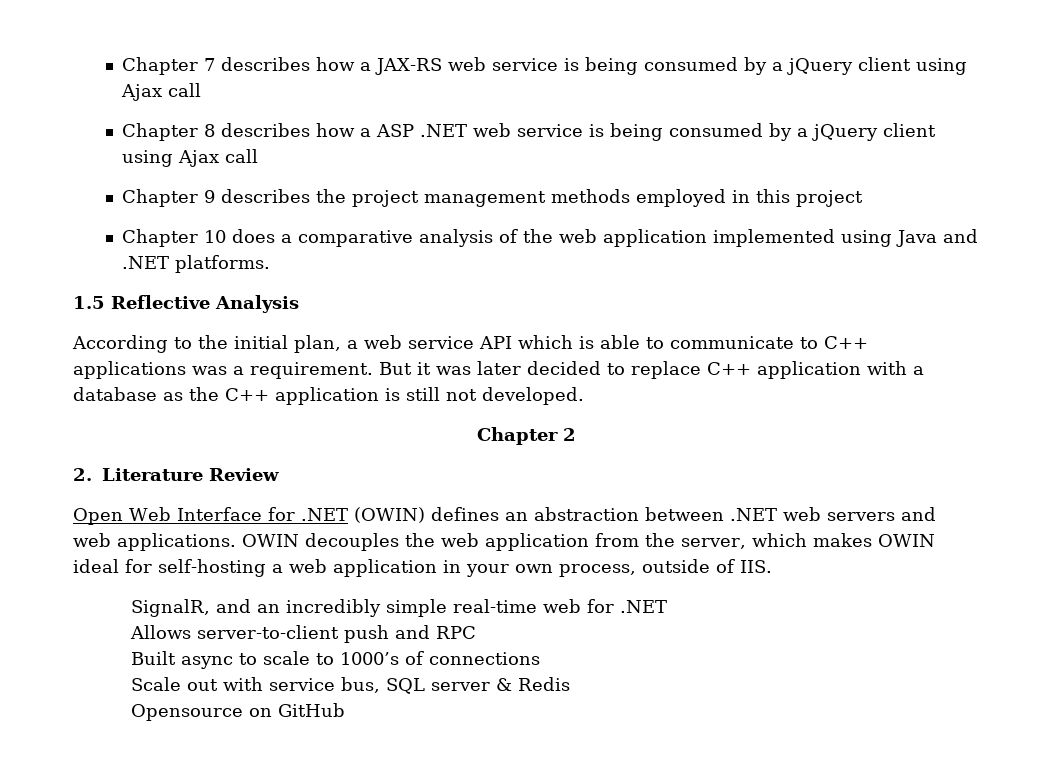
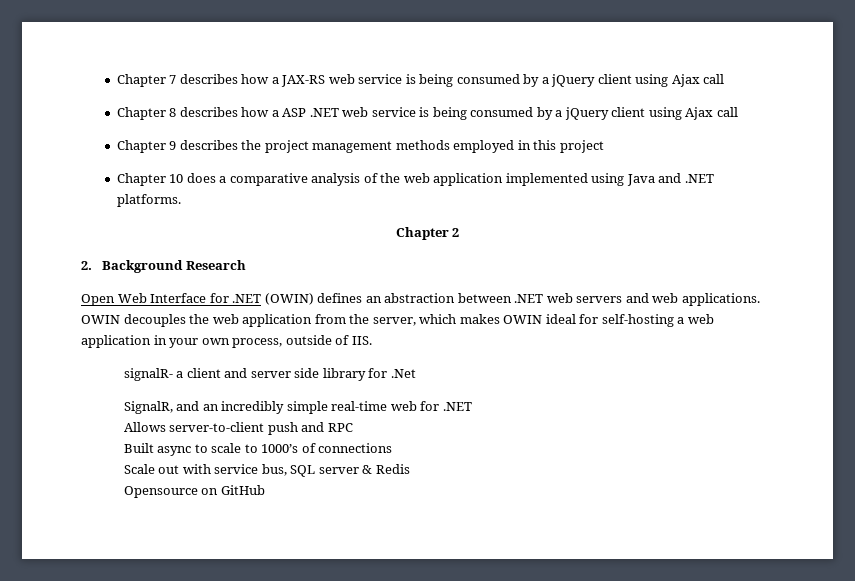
[73,295,299,313] [72,335,868,353] [73,361,924,379] [73,387,584,405] // 1.5 Reflective Analysis // According to the initial plan, a web service API which is able to communicate to C++ applications was a requirement. But it was later decided to replace C++ application with a database as the C++ application is still not developed. -> (181, 200) none
[101,468,279,481] Literature Review -> [102,260,246,273] Background Research
(772, 566) none -> [123,368,416,381] // signalR- a client and server side library for .Net

